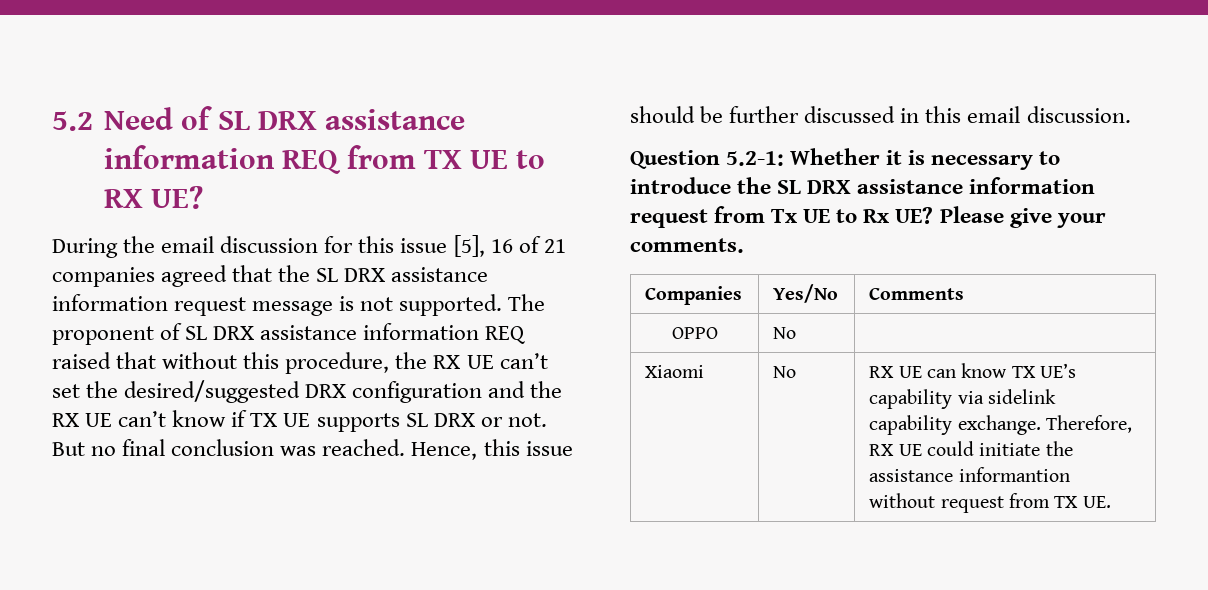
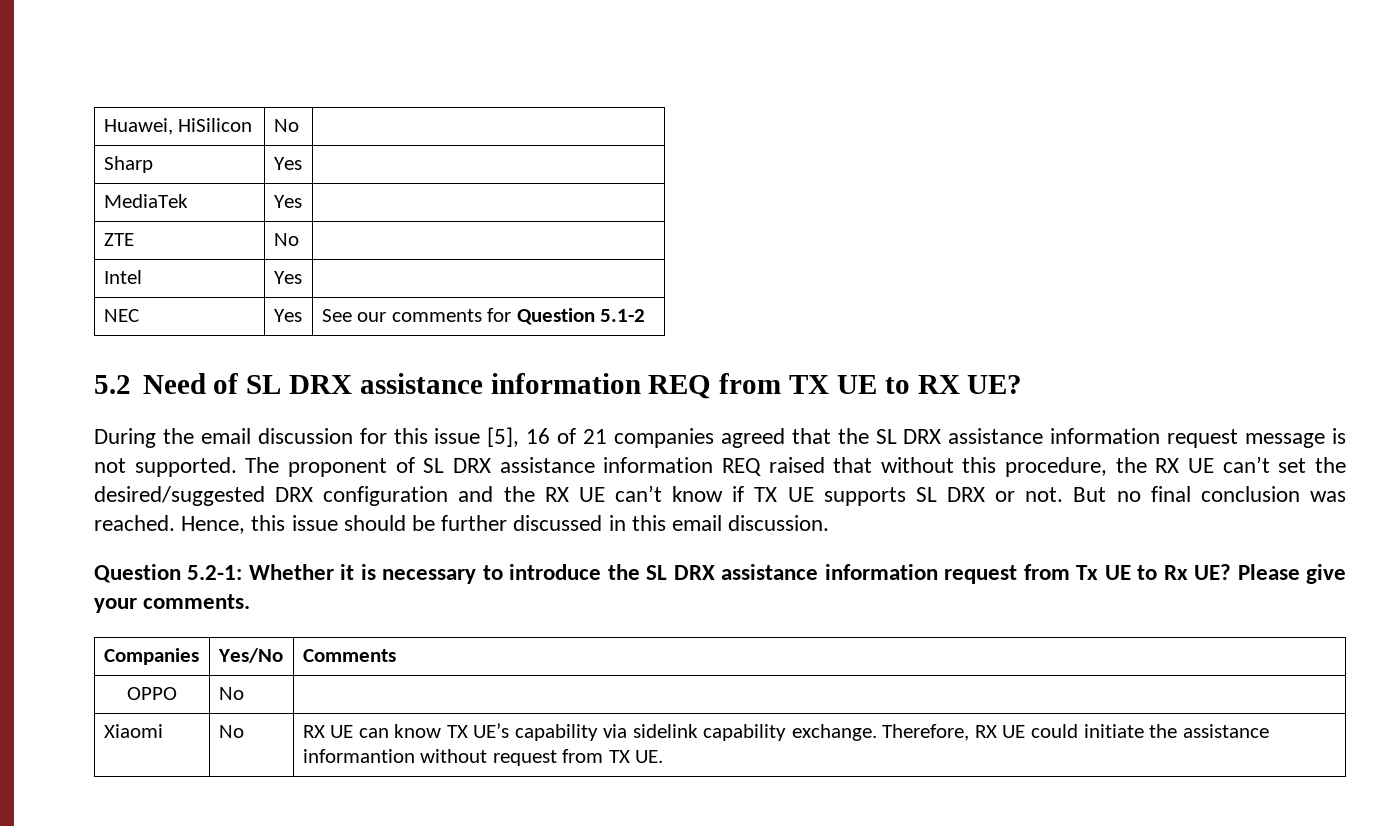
(52, 121) none -> [103,118,253,135] [273,119,299,132] [103,156,153,173] [273,157,302,170] [103,194,188,208] [273,195,302,208] [103,233,134,246] [273,233,299,246] [103,270,142,284] [273,271,302,284] [103,309,139,322] [273,309,302,322] [321,308,646,325] Huawei, HiSilicon | No | // Sharp | Yes | // MediaTek | Yes | // ZTE | No | // Intel | Yes | // NEC | Yes | See our comments for Question 5.1-2 //

